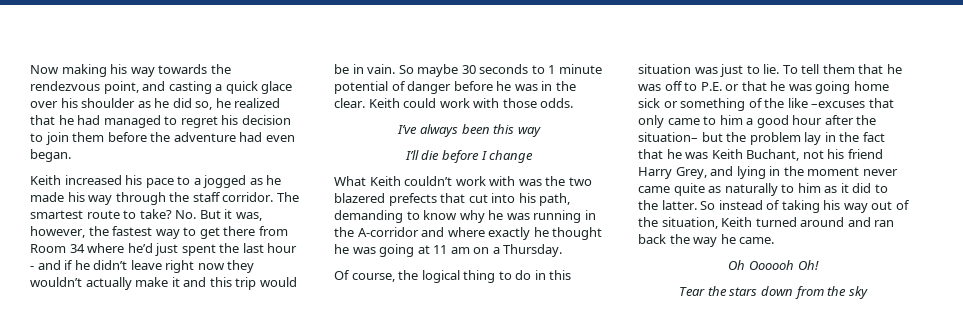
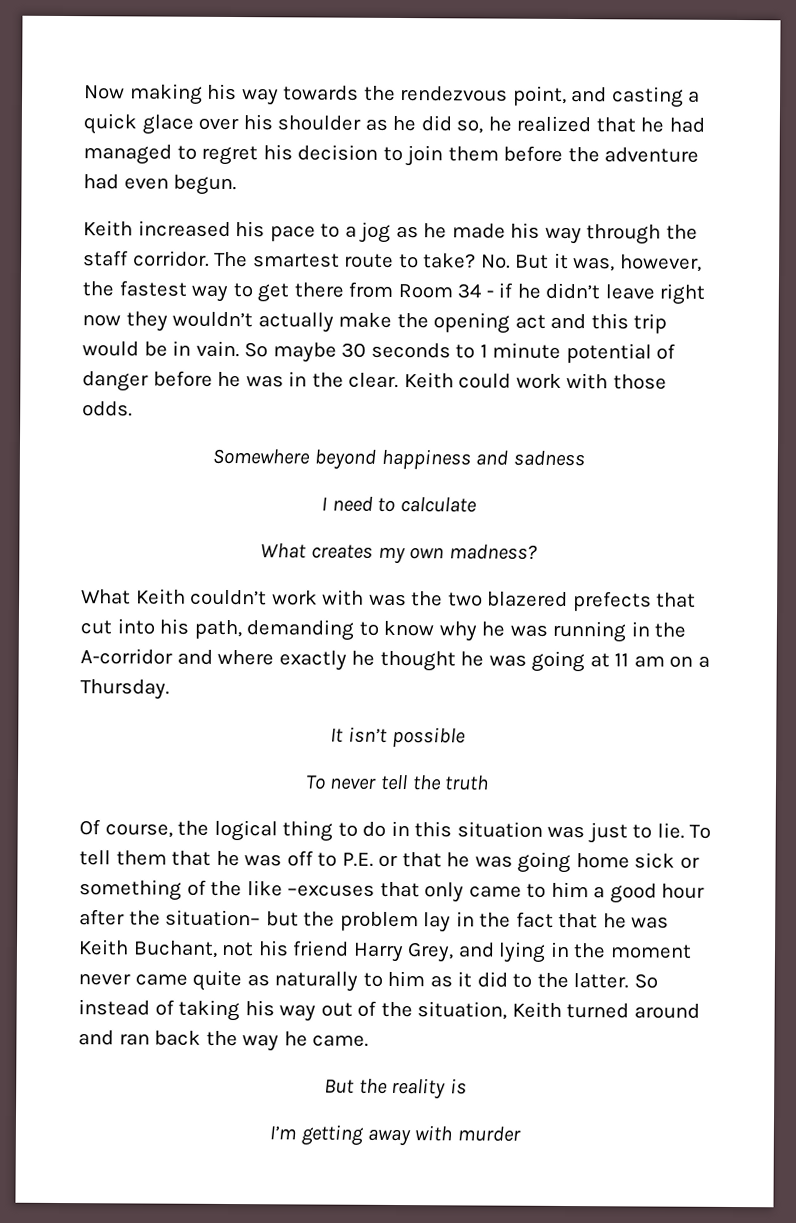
[30,149,71,162] began. -> [173,174,238,196] begun.
[203,175,247,188] jogged -> [359,221,392,243] jog
[87,243,298,256] [30,260,61,270] where he’d just spent the last hour - and -> [485,290,494,298] -
[171,277,180,287] it -> [396,312,546,334] the opening act
[397,124,541,137] [404,150,534,163] I’ve always been this way // I’ll die before I change -> [212,448,585,470] [321,496,477,513] [260,543,538,565] Somewhere beyond happiness and sadness // I need to calculate // What creates my own madness?
(563, 250) none -> [330,726,466,748] [304,774,490,791] // It isn’t possible // To never tell the truth
[728,260,819,270] [679,286,868,299] Oh Oooooh Oh! // Tear the stars down from the sky -> [324,1077,467,1100] [269,1124,521,1147] But the reality is // I’m getting away with murder

